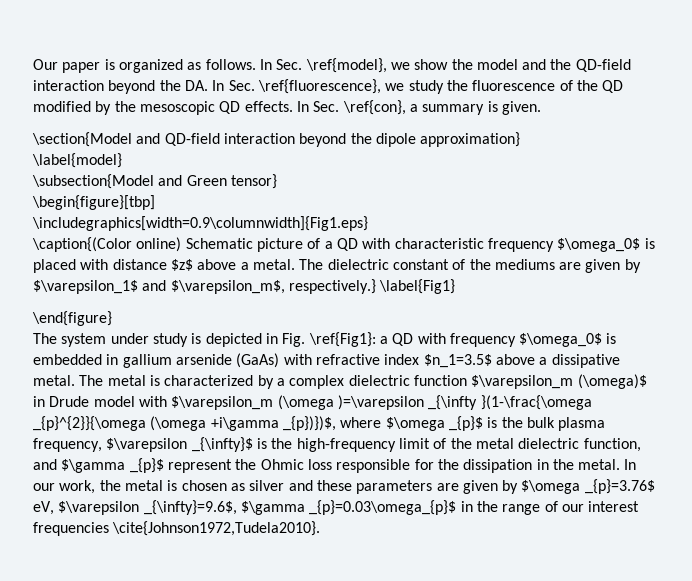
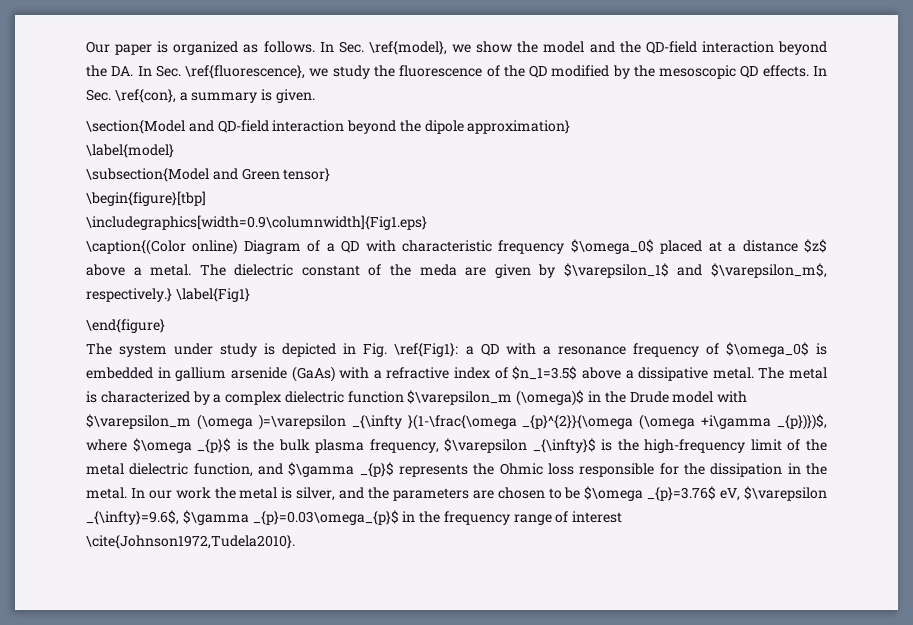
[185,238,303,252] Schematic picture -> [243,240,301,254] Diagram
[644,238,655,249] [33,259,109,273] is placed with -> [660,240,737,254] placed at a
[494,259,555,270] mediums -> [419,264,457,276] meda
[449,333,516,347] frequency -> [542,343,719,357] a resonance frequency of
(312, 359) none -> [373,370,382,379] a
(420, 359) none -> [494,367,508,379] of
(45, 401) none -> [604,391,626,403] the
[167,459,232,473] represent -> [399,464,468,477] represents
[59,480,96,494] work, -> [175,487,211,499] work
[181,480,519,494] chosen as silver and these parameters are given by -> [296,487,581,501] silver, and the parameters are chosen to be
(498, 506) none -> [443,511,510,525] frequency
[561,501,640,512] [33,522,109,536] our interest frequencies -> [572,511,623,523] interest

